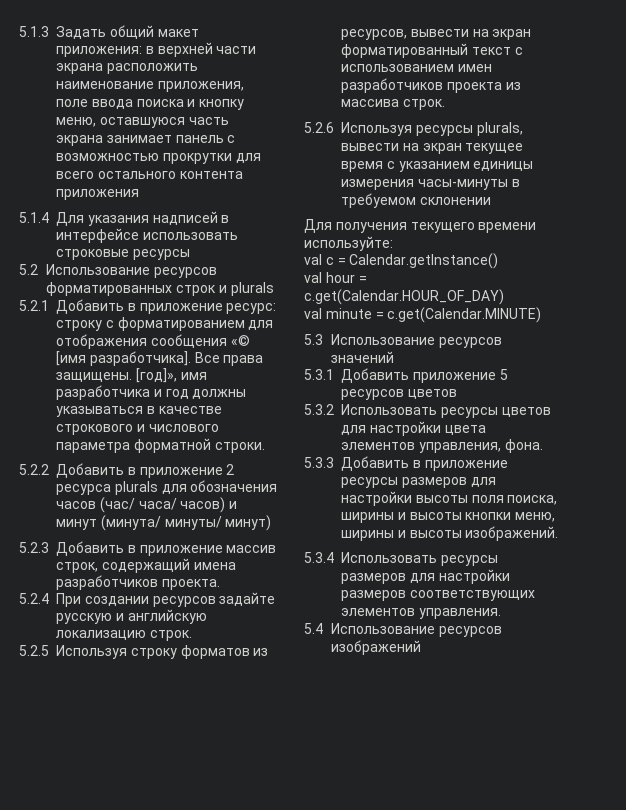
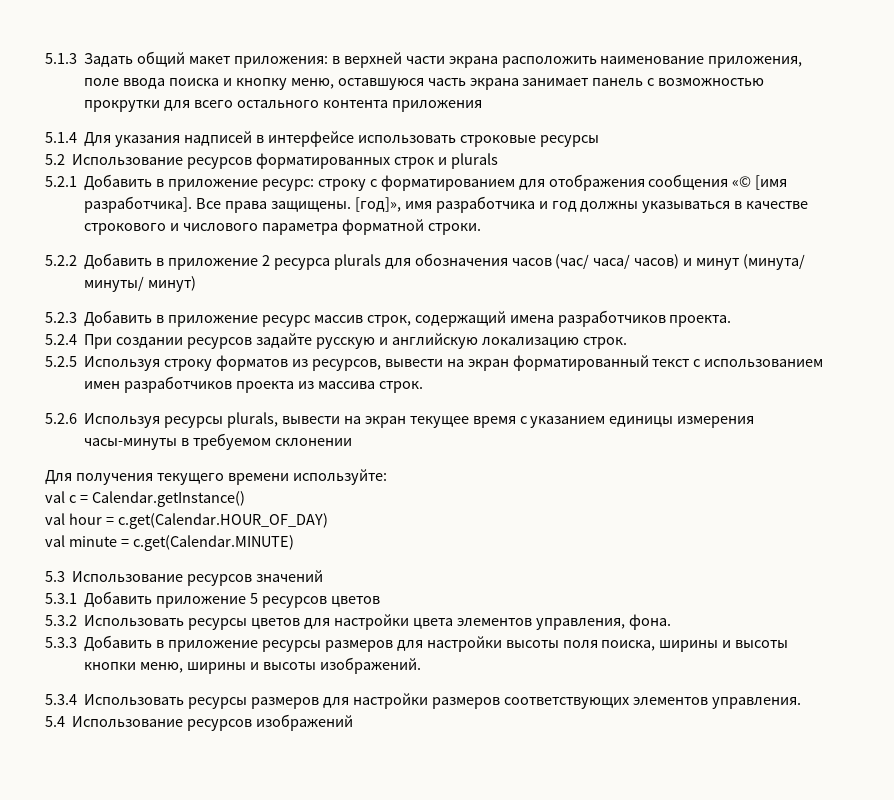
(223, 550) none -> [261,315,310,327] ресурс

